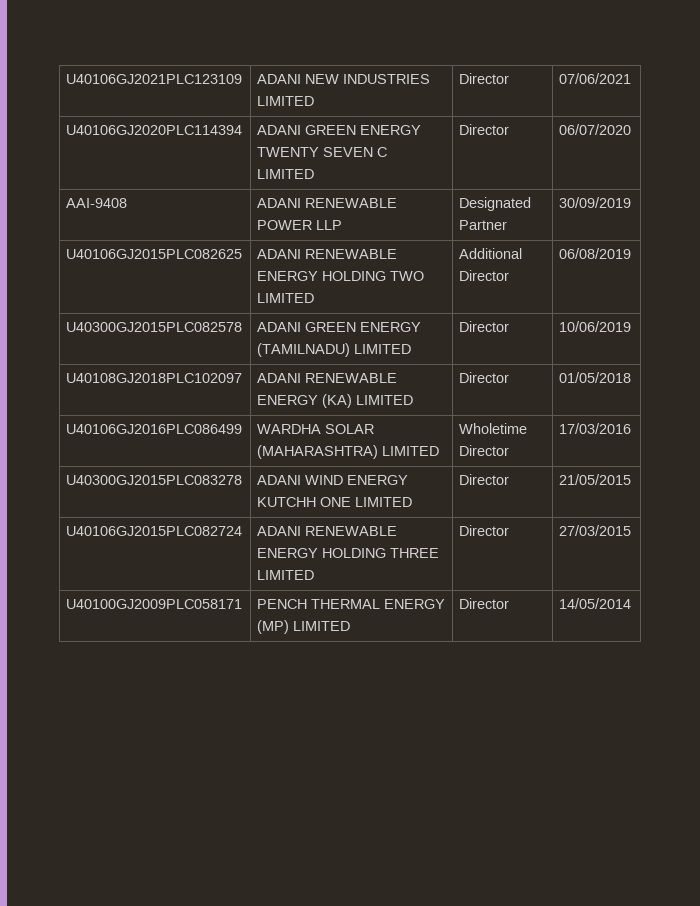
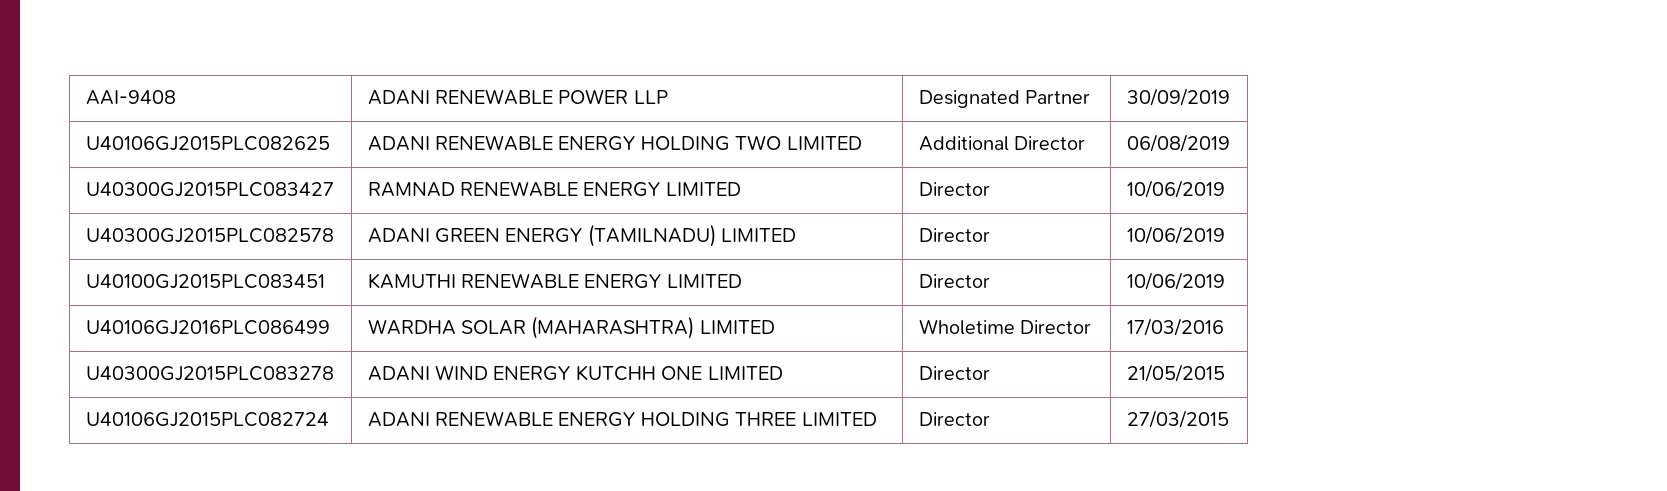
[66,74,243,84] [257,74,431,84] [257,96,315,106] [459,73,510,84] [559,73,632,84] [66,125,243,135] [257,125,422,135] [257,147,388,157] [257,169,315,179] [459,124,510,135] [559,124,632,135] U40106GJ2021PLC123109 | ADANI NEW INDUSTRIES LIMITED | Director | 07/06/2021 // U40106GJ2020PLC114394 | ADANI GREEN ENERGY TWENTY SEVEN C LIMITED | Director | 06/07/2020 // -> (85, 97) none
(632, 253) none -> [85,182,334,197] [367,181,741,197] [918,182,990,196] [1126,180,1225,198] // U40300GJ2015PLC083427 | RAMNAD RENEWABLE ENERGY LIMITED | Director | 10/06/2019
[66,373,243,383] [257,373,398,383] [257,394,414,408] [459,372,510,383] [559,372,632,383] U40108GJ2018PLC102097 | ADANI RENEWABLE ENERGY (KA) LIMITED | Director | 01/05/2018 -> [85,274,325,289] [367,273,742,289] [918,274,990,288] [1126,272,1225,290] U40100GJ2015PLC083451 | KAMUTHI RENEWABLE ENERGY LIMITED | Director | 10/06/2019
[66,599,243,609] [257,599,446,609] [257,620,351,634] [459,598,510,609] [559,598,632,609] // U40100GJ2009PLC058171 | PENCH THERMAL ENERGY (MP) LIMITED | Director | 14/05/2014 -> (1229, 419) none

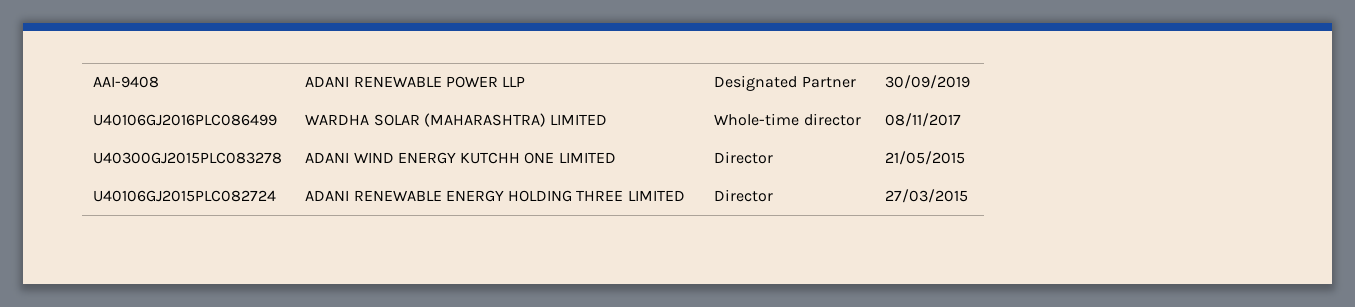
[85,136,330,151] [367,135,862,151] [918,136,1085,151] [1126,134,1230,152] [85,182,334,197] [367,181,741,197] [918,182,990,196] [1126,180,1225,198] [85,228,334,243] [367,224,797,247] [918,228,990,242] [1126,226,1225,244] [85,274,325,289] [367,273,742,289] [918,274,990,288] [1126,272,1225,290] // U40106GJ2015PLC082625 | ADANI RENEWABLE ENERGY HOLDING TWO LIMITED | Additional Director | 06/08/2019 // U40300GJ2015PLC083427 | RAMNAD RENEWABLE ENERGY LIMITED | Director | 10/06/2019 // U40300GJ2015PLC082578 | ADANI GREEN ENERGY (TAMILNADU) LIMITED | Director | 10/06/2019 // U40100GJ2015PLC083451 | KAMUTHI RENEWABLE ENERGY LIMITED | Director | 10/06/2019 -> (971, 82) none
[918,319,1091,335] [1126,318,1224,336] Wholetime Director | 17/03/2016 -> [714,113,861,126] [885,113,962,127] Whole-time director | 08/11/2017

